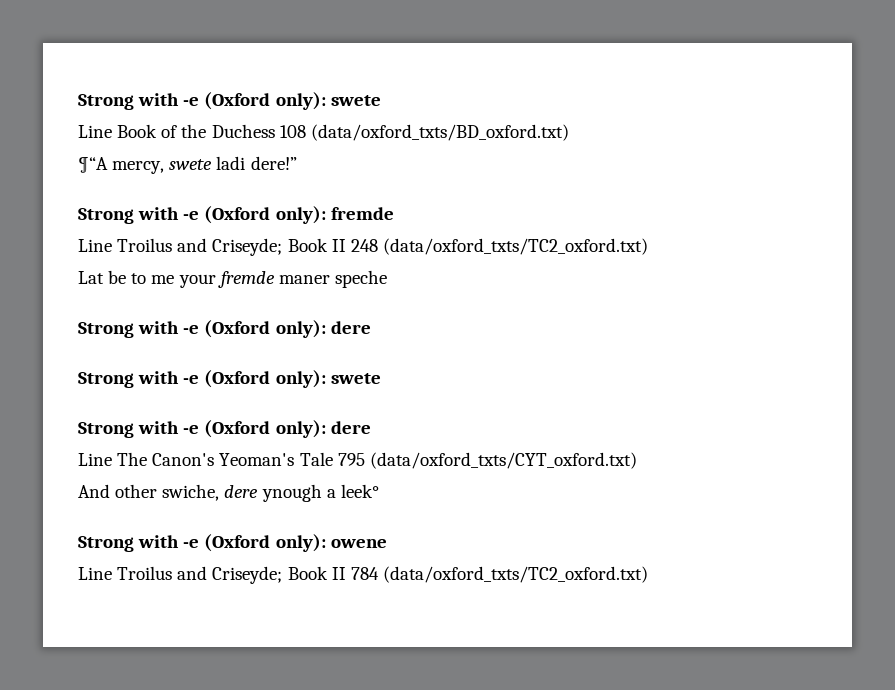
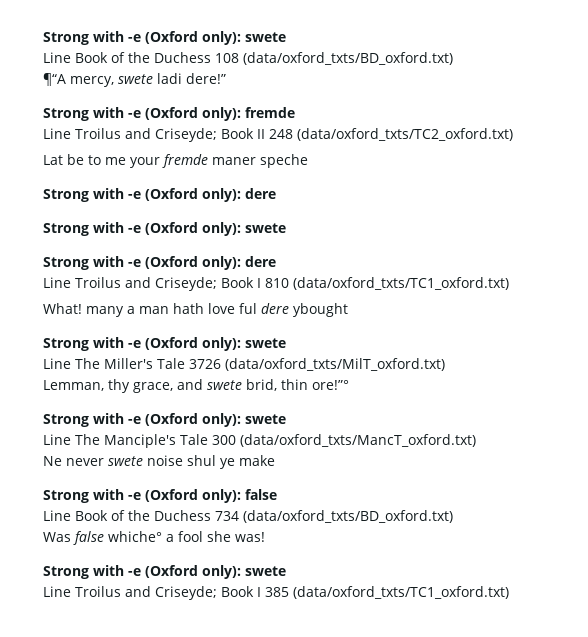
[117,452,637,469] [78,484,379,502] [78,534,387,552] [78,566,648,584] The Canon's Yeoman's Tale 795 (data/oxford_txts/CYT_oxford.txt) // And other swiche, dere ynough a leek° // Strong with -e (Oxford only): owene // Line Troilus and Criseyde; Book II 784 (data/oxford_txts/TC2_oxford.txt) -> [75,277,509,291] [43,303,348,317] [43,337,286,351] [43,358,445,371] [43,379,349,393] [43,413,286,427] [43,434,476,448] [43,455,275,469] [43,489,277,503] [43,510,453,523] [43,531,265,545] [43,565,286,579] [43,586,509,600] Troilus and Criseyde; Book I 810 (data/oxford_txts/TC1_oxford.txt) // What! many a man hath love ful dere ybought // Strong with -e (Oxford only): swete // Line The Miller's Tale 3726 (data/oxford_txts/MilT_oxford.txt) // Lemman, thy grace, and swete brid, thin ore!”° // Strong with -e (Oxford only): swete // Line The Manciple's Tale 300 (data/oxford_txts/MancT_oxford.txt) // Ne never swete noise shul ye make // Strong with -e (Oxford only): false // Line Book of the Duchess 734 (data/oxford_txts/BD_oxford.txt) // Was false whiche° a fool she was! // Strong with -e (Oxford only): swete // Line Troilus and Criseyde; Book I 385 (data/oxford_txts/TC1_oxford.txt)

